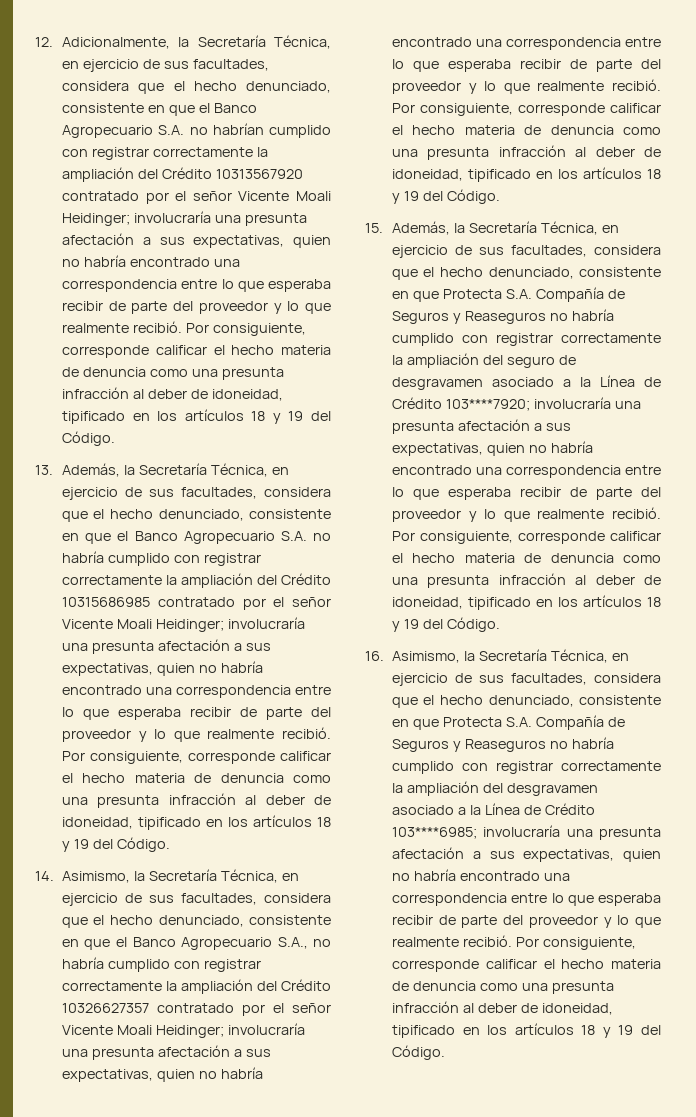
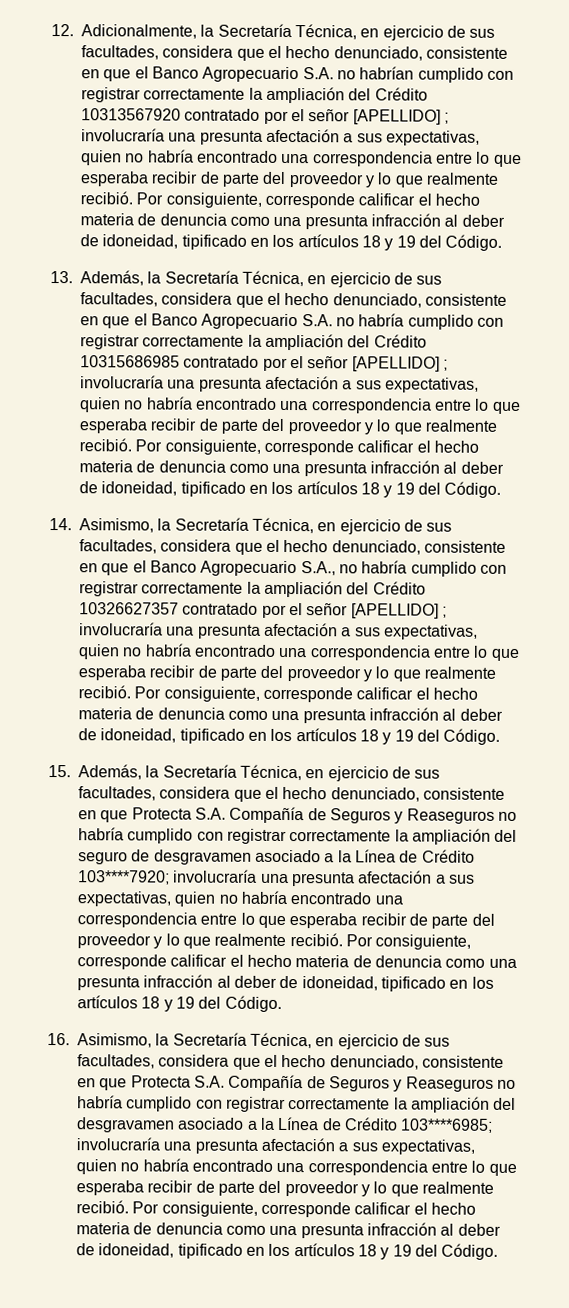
[238,191,331,201] [61,213,130,226] Vicente Moali Heidinger; -> [352,109,449,125] [APELLIDO] ;
[61,619,224,632] Vicente Moali Heidinger; -> [351,356,448,372] [APELLIDO] ;
[61,1025,224,1038] Vicente Moali Heidinger; -> [350,603,447,619] [APELLIDO] ;

